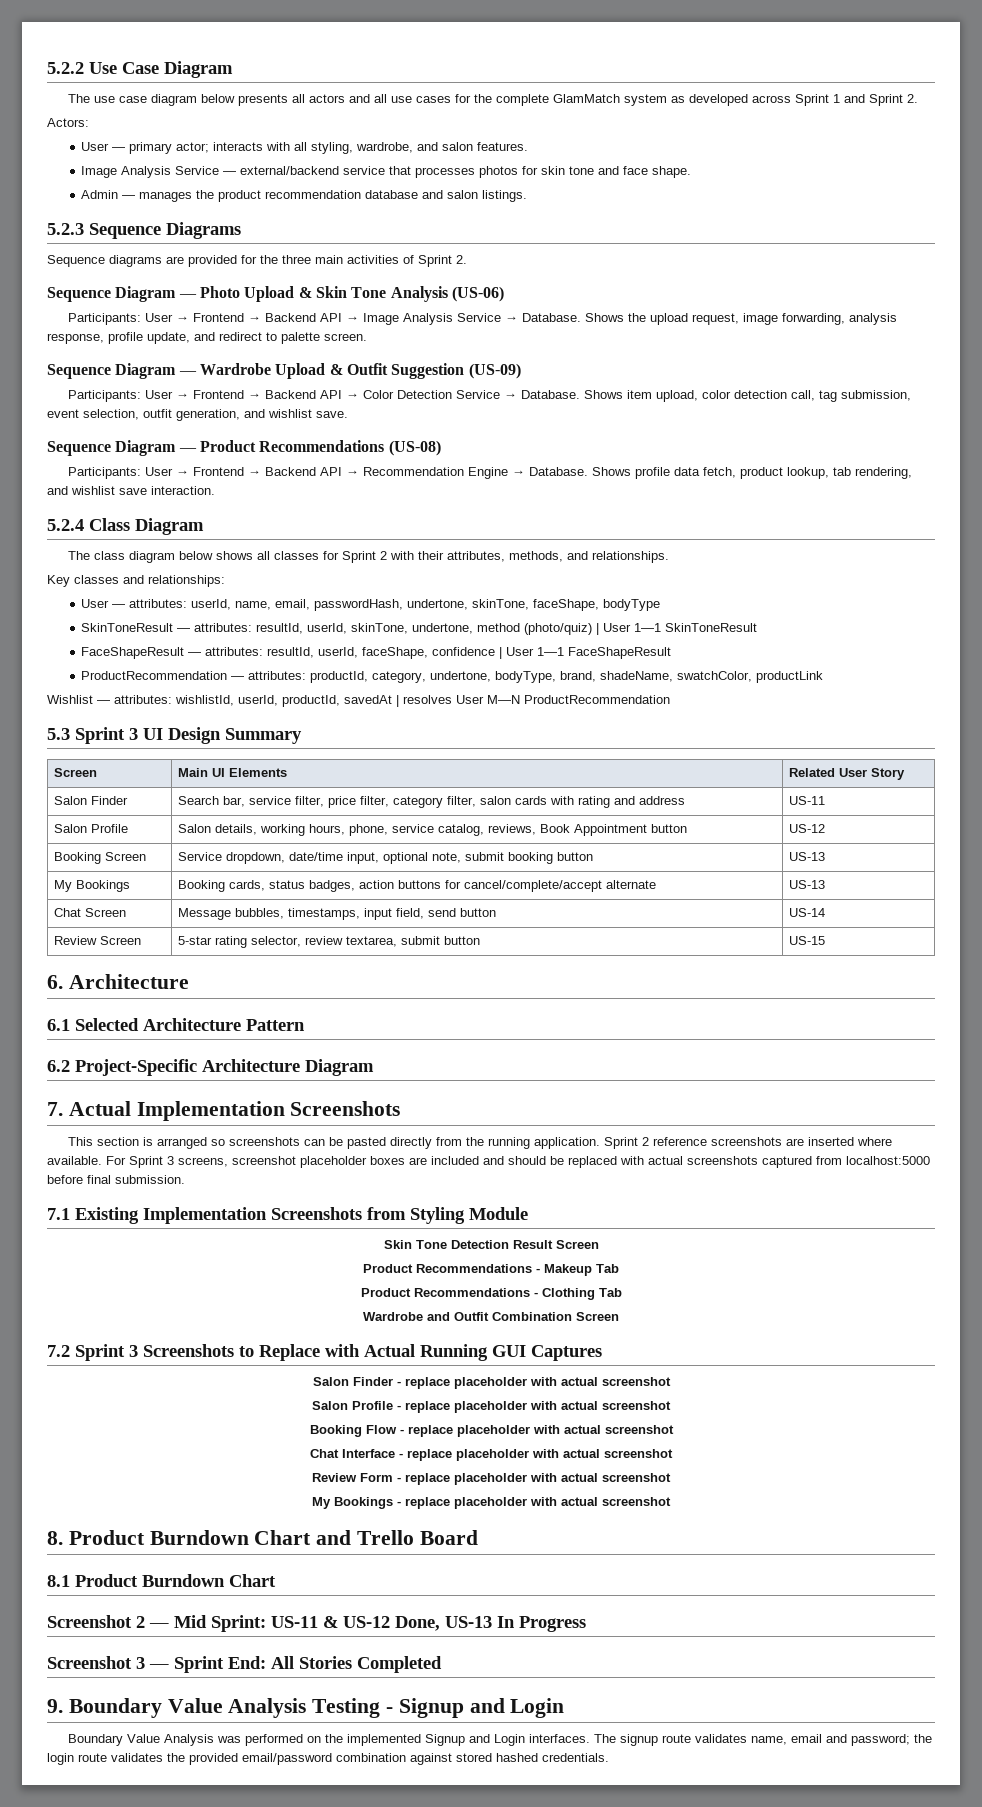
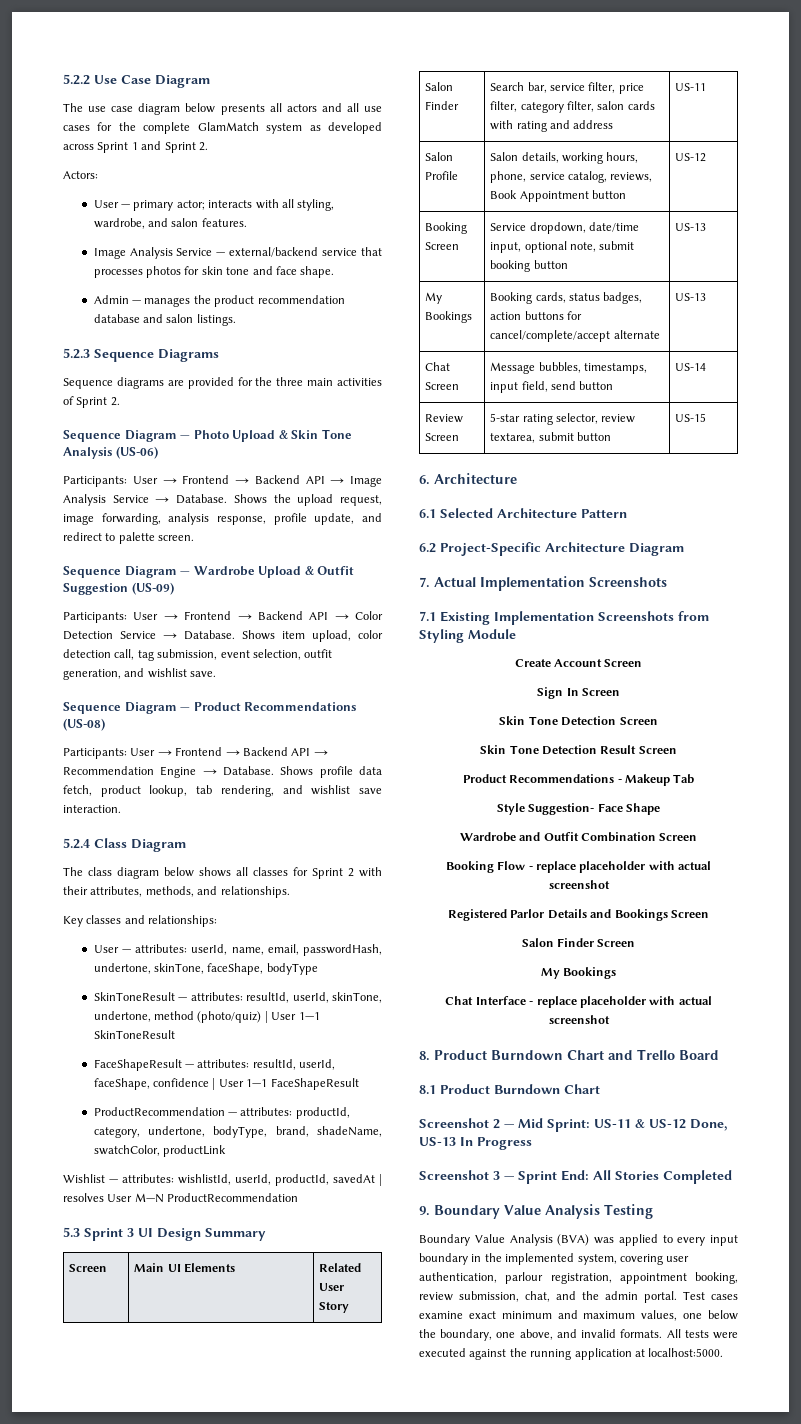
[67,1137,892,1149] [47,1156,930,1168] [47,1175,185,1184] // This section is arranged so screenshots can be pasted directly from the running application. Sprint 2 reference screenshots are inserted where available. For Sprint 3 screens, screenshot placeholder boxes are included and should be replaced with actual screenshots captured from localhost:5000 before final submission. -> (667, 582) none
(528, 1213) none -> [514,659,643,667] [537,687,620,699] [499,716,658,726] // Create Account Screen // Sign In Screen // Skin Tone Detection Screen
[360,1288,622,1300] Product Recommendations - Clothing Tab -> [496,803,661,815] Style Suggestion- Face Shape
[47,1344,602,1361] [312,1377,671,1389] [312,1401,671,1413] // 7.2 Sprint 3 Screenshots to Replace with Actual Running GUI Captures // Salon Finder - replace placeholder with actual screenshot // Salon Profile - replace placeholder with actual screenshot -> (698, 837) none
[310,1449,673,1461] [312,1473,671,1485] [312,1497,393,1509] Chat Interface - replace placeholder with actual screenshot // Review Form - replace placeholder with actual screenshot // My Bookings -> [448,909,709,921] [521,938,636,947] [540,967,617,979] [445,996,526,1005] Registered Parlor Details and Bookings Screen // Salon Finder Screen // My Bookings // Chat Interface
[386,1698,565,1718] [67,1734,932,1746] [47,1753,609,1765] - Signup and Login // Boundary Value Analysis was performed on the implemented Signup and Login interfaces. The signup route validates name, email and password; the login route validates the provided email/password combination against stored hashed credentials. -> [419,1234,738,1246] [419,1253,690,1265] [419,1272,738,1284] [419,1291,738,1303] [419,1310,738,1321] [419,1329,738,1341] [419,1348,724,1360] // Boundary Value Analysis (BVA) was applied to every input boundary in the implemented system, covering user authentication, parlour registration, appointment booking, review submission, chat, and the admin portal. Test cases examine exact minimum and maximum values, one below the boundary, one above, and invalid formats. All tests were executed against the running application at localhost:5000.

